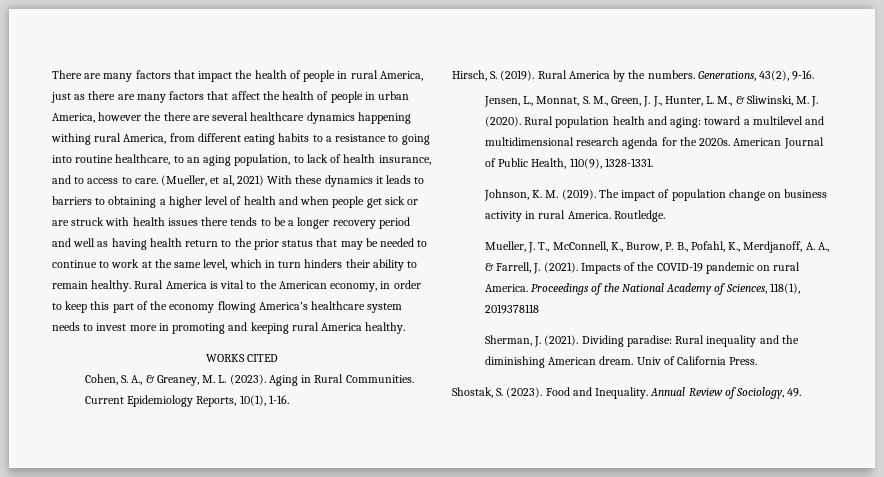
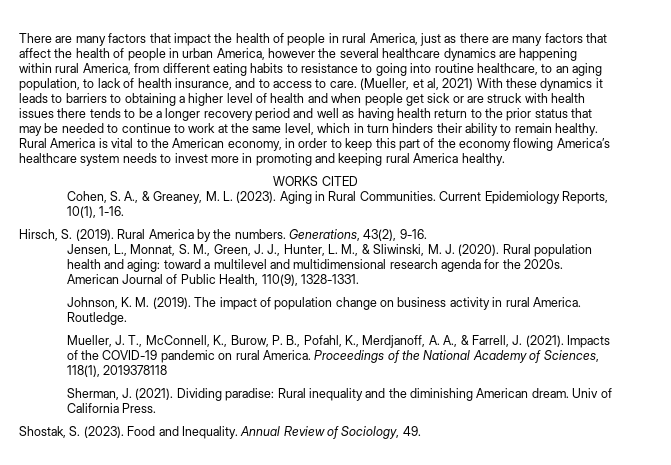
[163,112,210,121] there are -> (337, 53) none
[357,112,411,124] [51,133,91,145] happening withing -> [498,48,578,61] [19,63,52,73] are happening within
[325,136,332,142] a -> (298, 68) none

